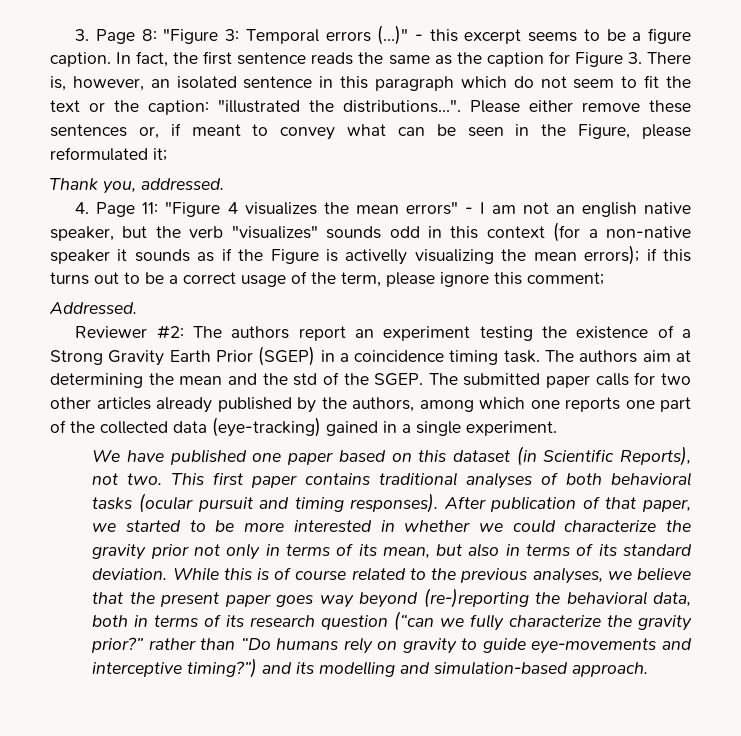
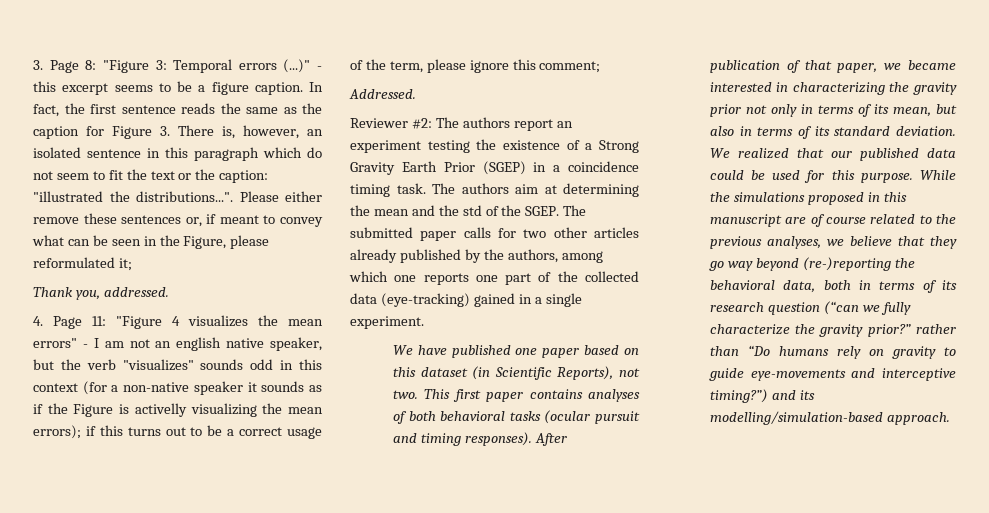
[378,472,457,486] traditional -> (583, 394) none
[126,519,657,533] started to be more interested in whether we could characterize -> [908,60,956,70] [709,82,885,95] became interested in characterizing
[172,567,271,581] While this is -> [709,148,956,161] [709,170,956,183] [709,192,907,205] [709,214,807,227] We realized that our published data could be used for this purpose. While the simulations proposed in this manuscript are
[129,592,315,607] the present paper goes -> [930,236,957,249] [708,261,724,271] they go
[319,661,569,677] modelling and simulation-based -> [709,411,883,425] modelling/simulation-based

